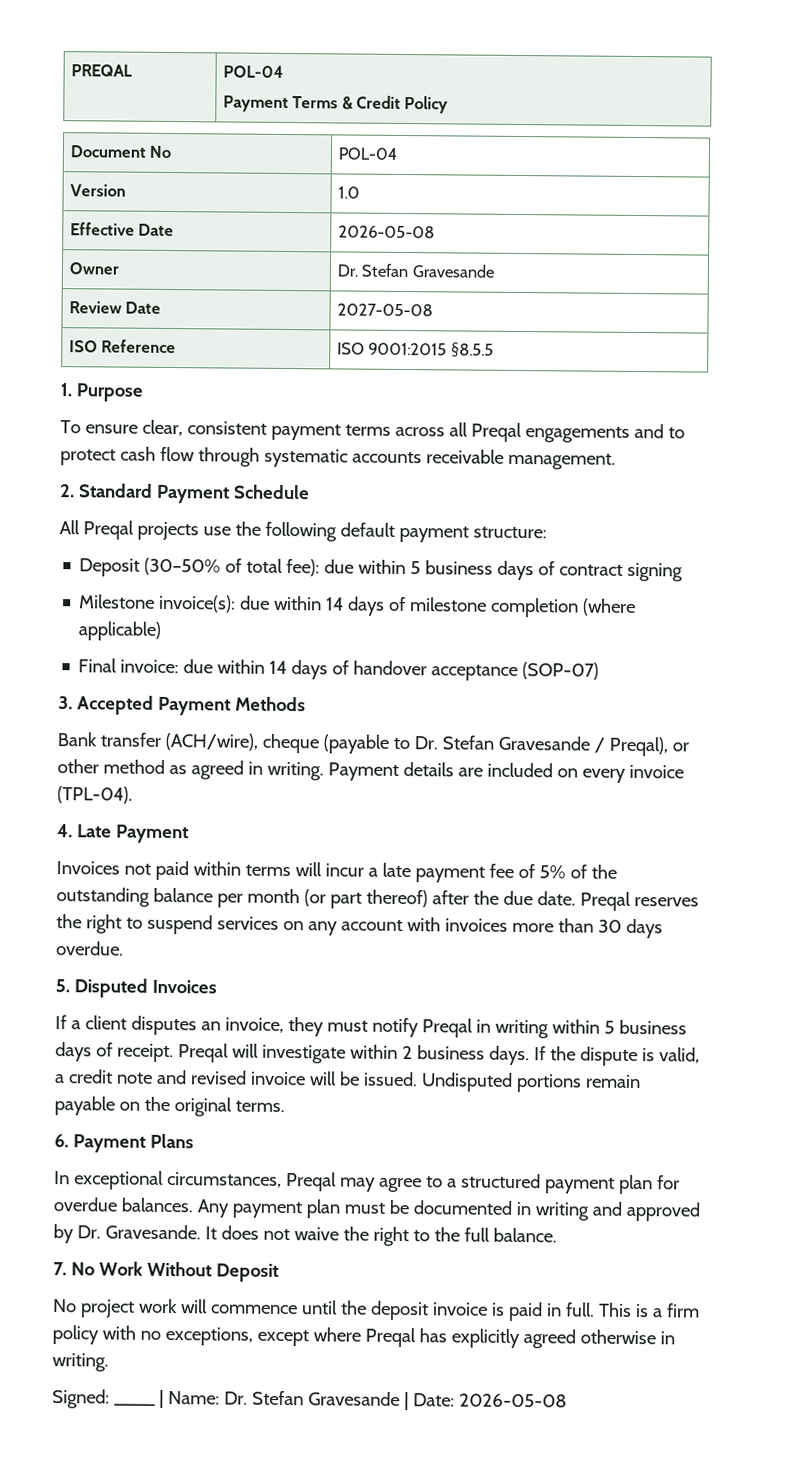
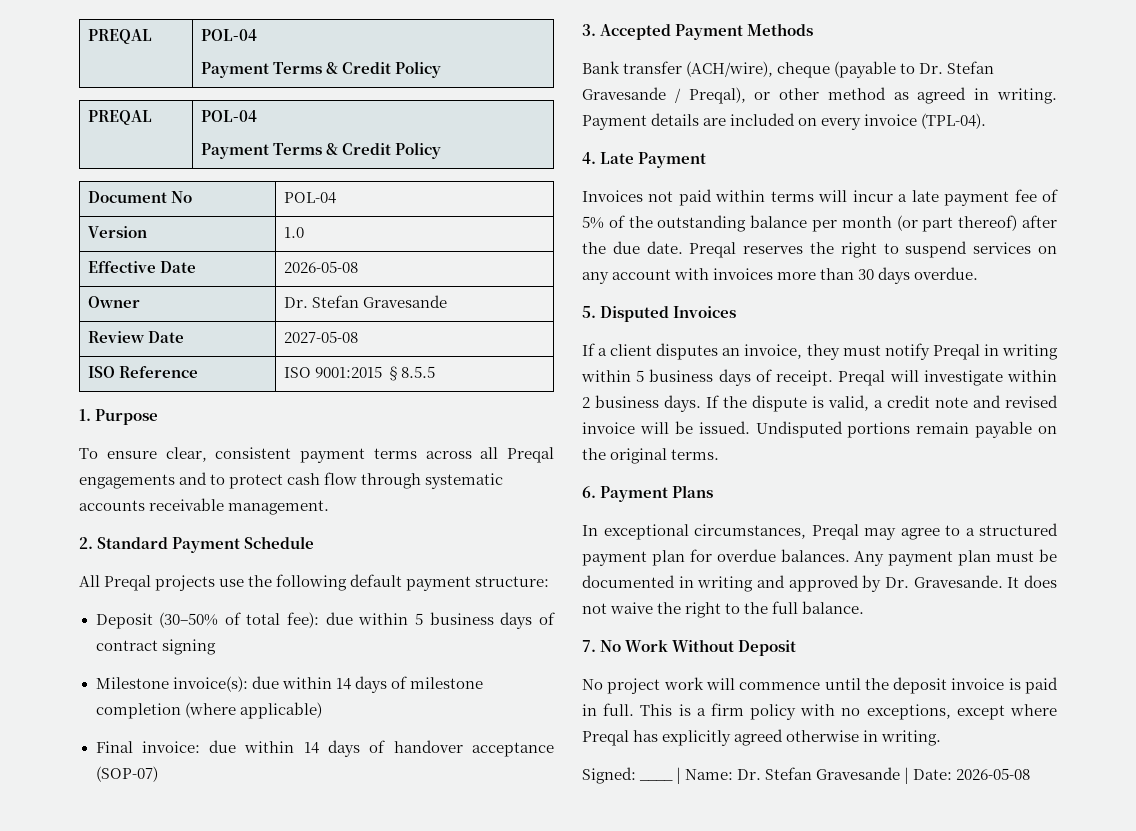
[70,64,133,77] [222,65,284,78] [222,95,449,114] PREQAL | POL-04 // Payment Terms & Credit Policy -> [87,29,152,44] [200,29,257,41] [200,61,442,78] [87,110,152,125] [200,110,257,122] [200,142,442,159] PREQAL | POL-04 // Payment Terms & Credit Policy // PREQAL | POL-04 // Payment Terms & Credit Policy

